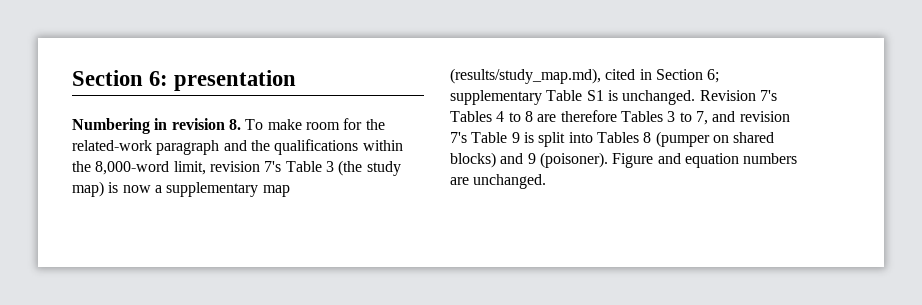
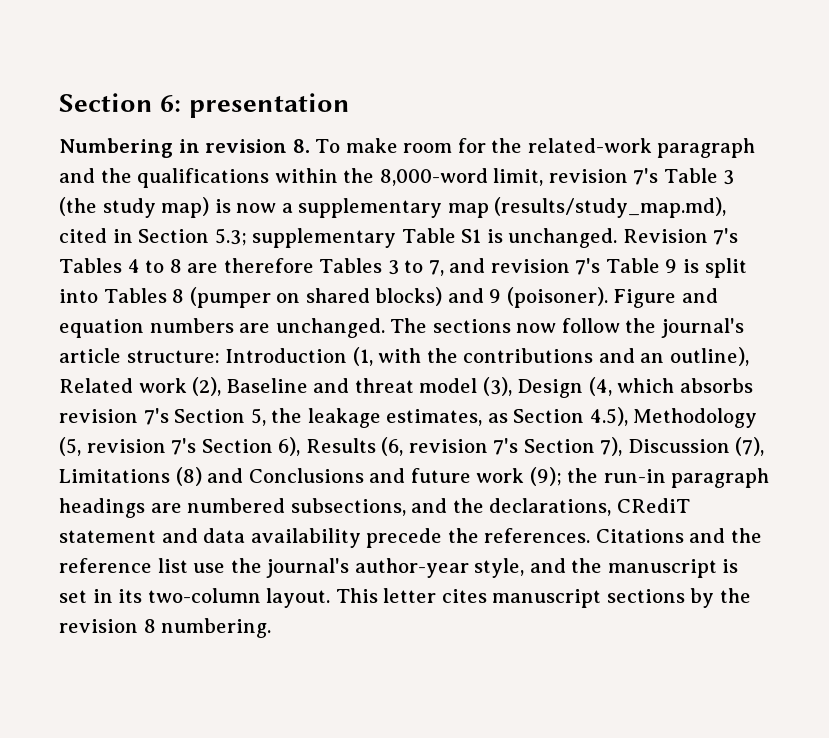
[707,69,720,83] 6; -> [214,228,247,246] 5.3;
(547, 181) none -> [390,318,744,338] [59,347,749,366] [59,377,753,398] [59,407,758,428] [59,437,765,456] [59,467,770,488] [59,498,690,518] [59,528,762,548] [59,558,739,578] [59,588,751,608] [59,618,272,638] The sections now follow the journal's article structure: Introduction (1, with the contributions and an outline), Related work (2), Baseline and threat model (3), Design (4, which absorbs revision 7's Section 5, the leakage estimates, as Section 4.5), Methodology (5, revision 7's Section 6), Results (6, revision 7's Section 7), Discussion (7), Limitations (8) and Conclusions and future work (9); the run-in paragraph headings are numbered subsections, and the declarations, CRediT statement and data availability precede the references. Citations and the reference list use the journal's author-year style, and the manuscript is set in its two-column layout. This letter cites manuscript sections by the revision 8 numbering.

